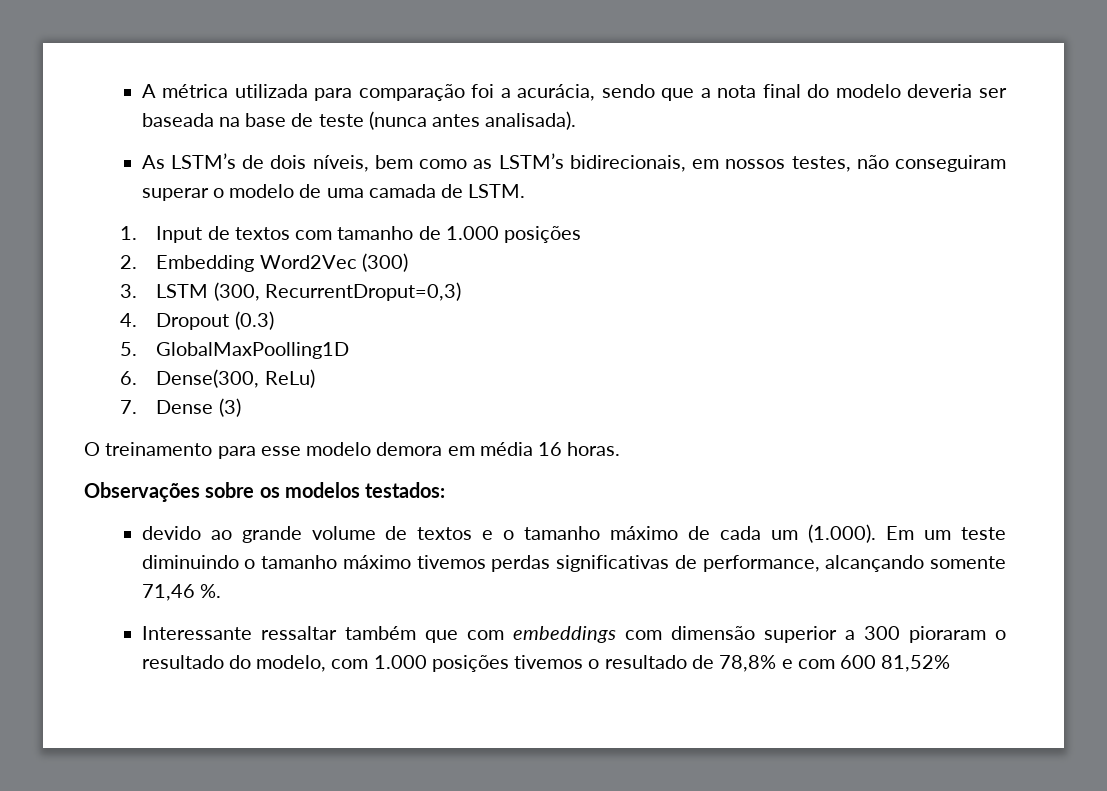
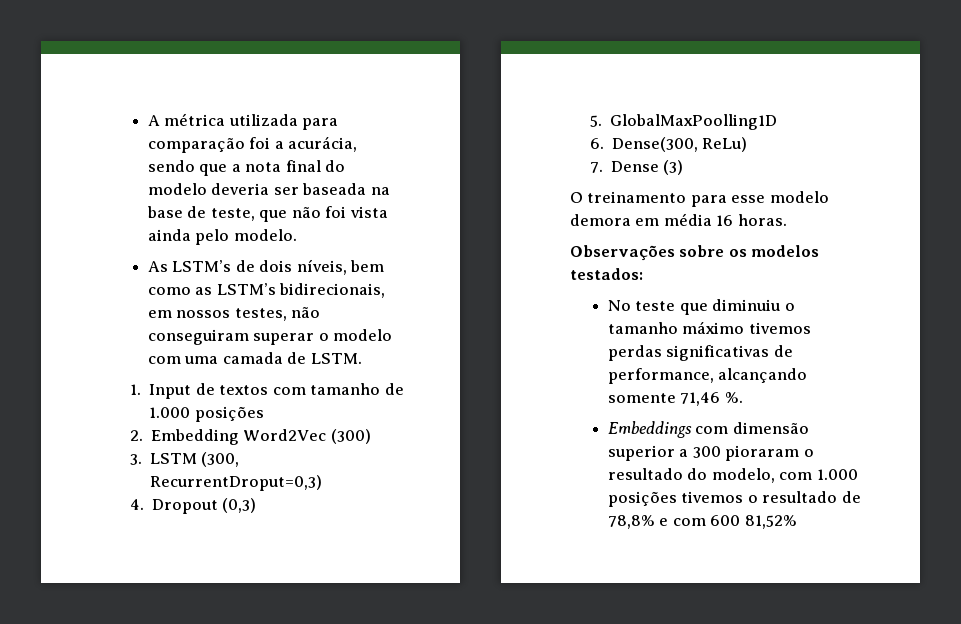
[318,111,577,130] teste (nunca antes analisada). -> [210,206,388,222] [147,229,297,245] teste, que não foi vista ainda pelo modelo.
[299,184,322,198] de -> [147,356,181,364] com
[234,311,274,330] (0.3) -> [222,498,257,513] (0,3)
[141,524,1007,543] [141,555,239,569] devido ao grande volume de textos e o tamanho máximo de cada um (1.000). Em um teste diminuindo -> [607,299,781,315] No teste que diminuiu
[141,626,616,643] Interessante ressaltar também que com embeddings -> [607,421,692,438] Embeddings

